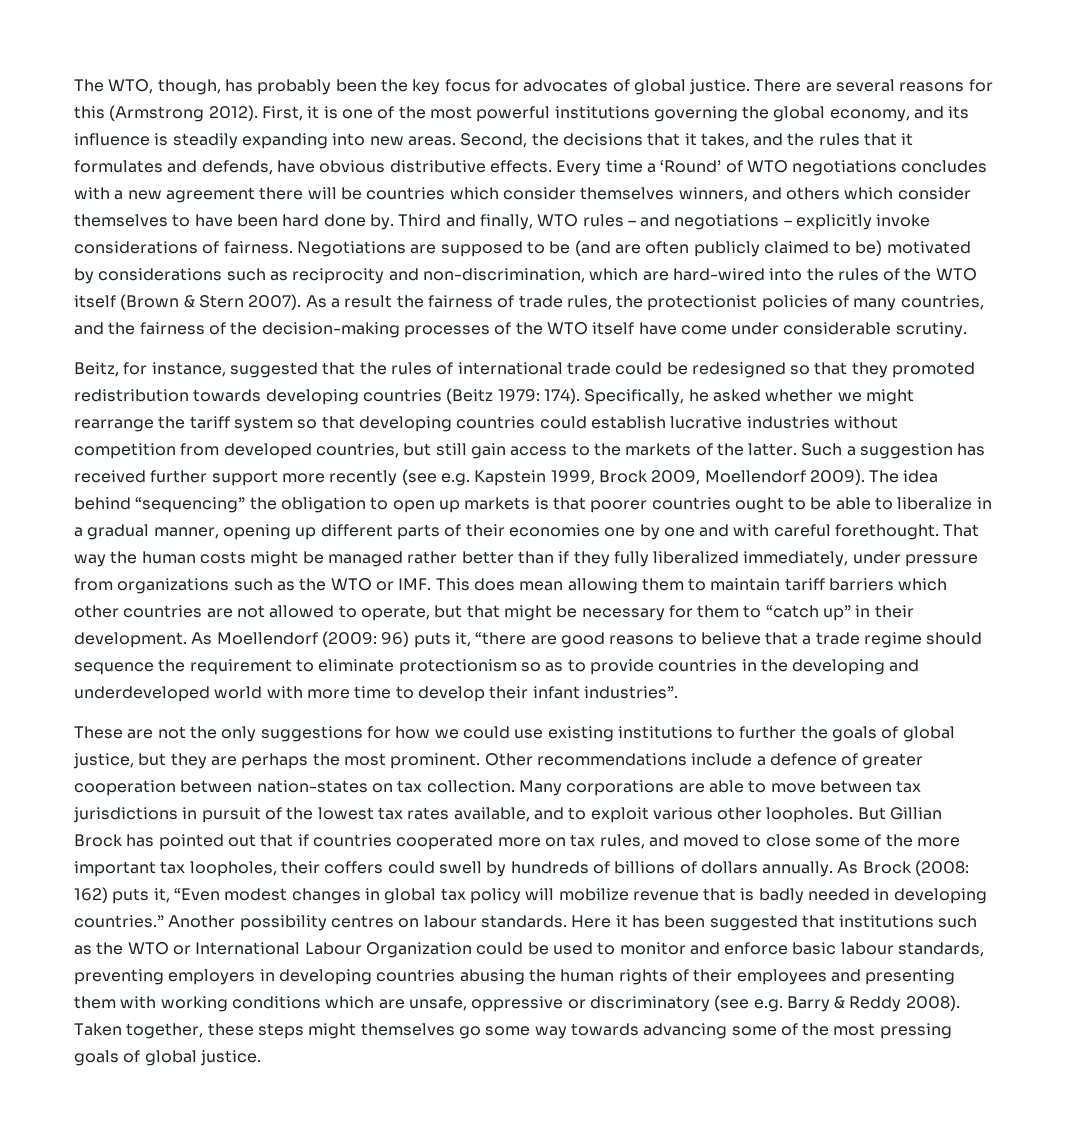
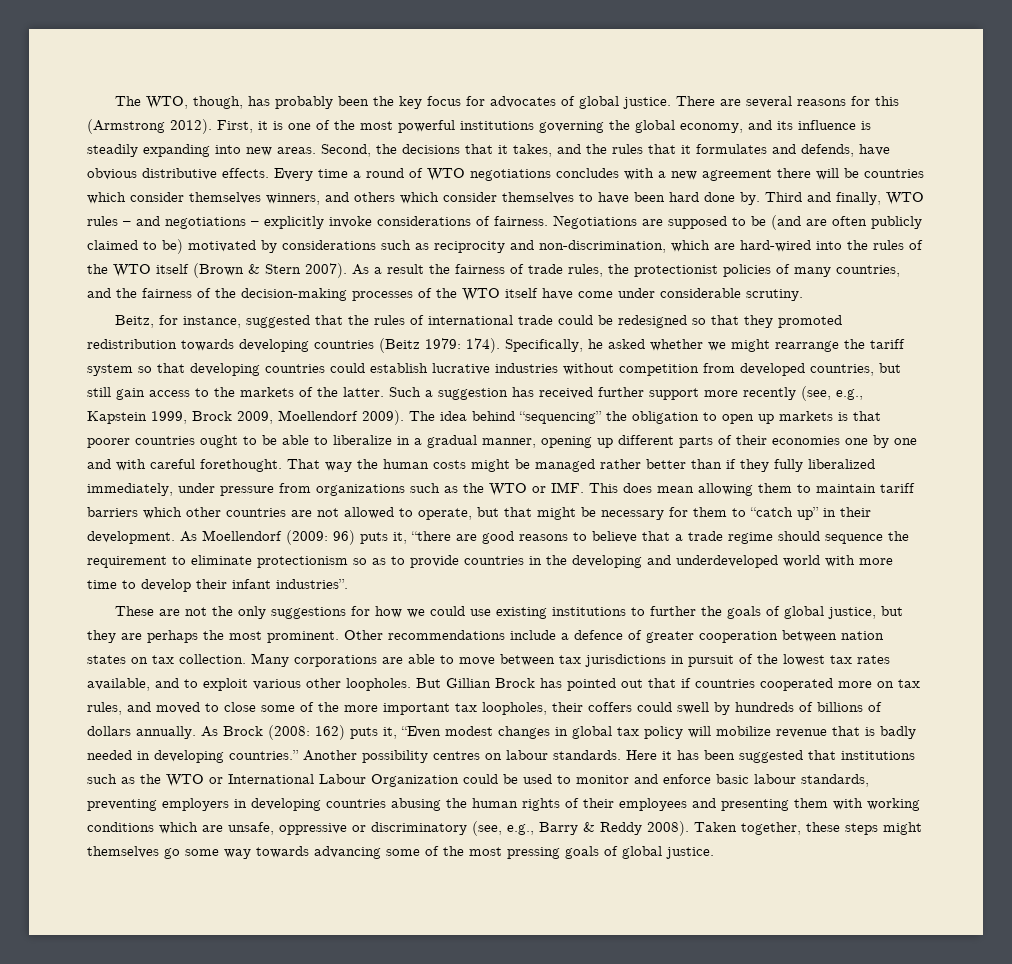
[660,160,722,173] ‘Round’ -> [366,168,404,178] round
[401,469,470,486] (see e.g. -> [801,386,863,401] (see, e.g.,
[256,780,368,793] nation-states -> [841,631,884,640] [87,655,126,664] nation states
[714,995,783,1012] (see e.g. -> [472,821,534,836] (see, e.g.,

